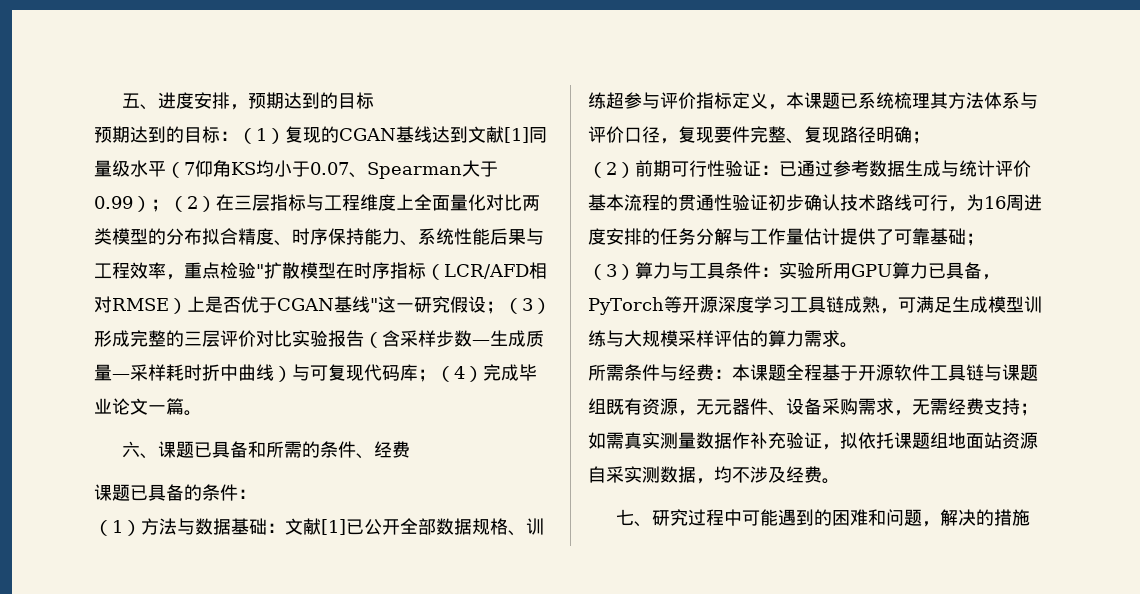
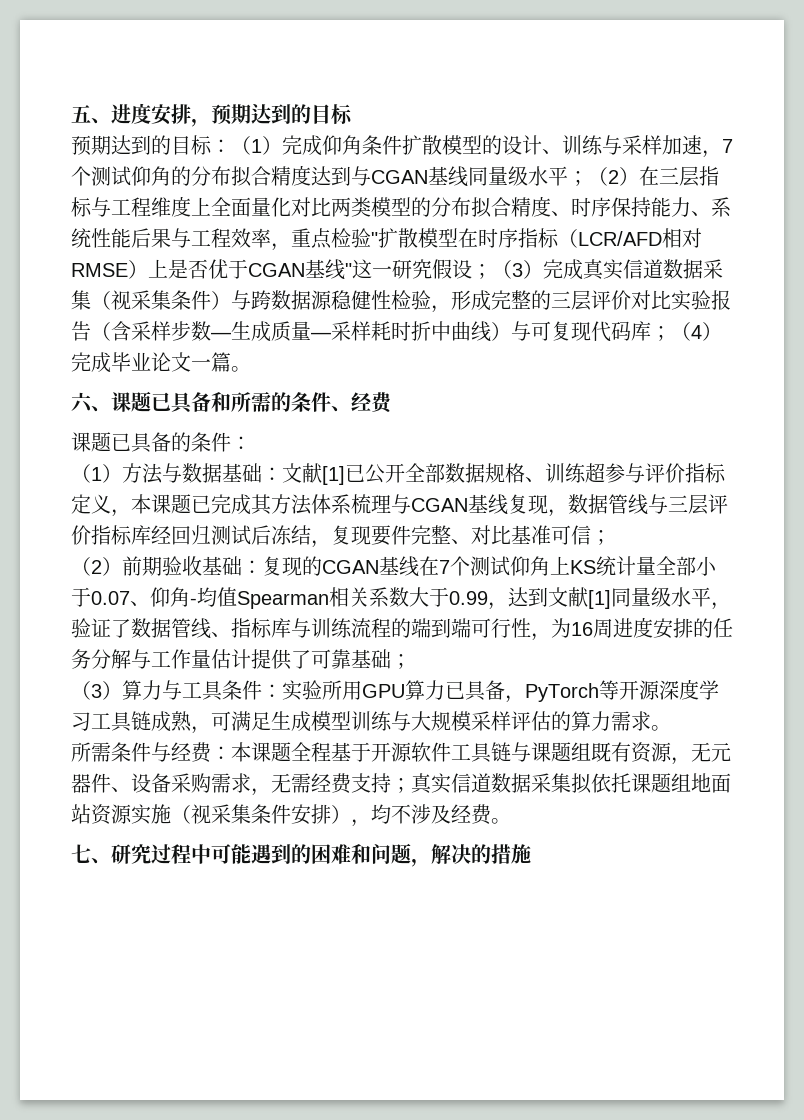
[285,126,547,143] [94,160,498,179] [94,196,151,212] 复现的CGAN基线达到文献[1]同量级水平（7仰角KS均小于0.07、Spearman大于0.99） -> [282,135,733,158] [71,165,568,187] 完成仰角条件扩散模型的设计、训练与采样加速，7个测试仰角的分布拟合精度达到与CGAN基线同量级水平
(551, 306) none -> [543,259,723,280] [71,290,451,313] 完成真实信道数据采集（视采集条件）与跨数据源稳健性检验，
[858,92,930,109] 系统梳理 -> [211,494,251,515] 完成
[1020,92,1038,109] [588,126,660,143] 与评价口径 -> [351,494,728,517] [71,525,311,545] 梳理与CGAN基线复现，数据管线与三层评价指标库经回归测试后冻结
[804,126,912,143] 复现路径明确 -> [471,525,591,545] 对比基准可信
[671,160,1031,177] [588,194,948,211] 可行性验证：已通过参考数据生成与统计评价基本流程的贯通性验证初步确认技术路线可行 -> [162,556,717,577] [71,587,731,610] [71,618,531,639] 验收基础：复现的CGAN基线在7个测试仰角上KS统计量全部小于0.07、仰角-均值Spearman相关系数大于0.99，达到文献[1]同量级水平，验证了数据管线、指标库与训练流程的端到端可行性
[588,432,840,450] 如需真实测量数据作补充验证， -> [411,773,571,794] 真实信道数据采集
[588,466,696,483] 自采实测数据 -> [131,804,351,825] 实施（视采集条件安排）

